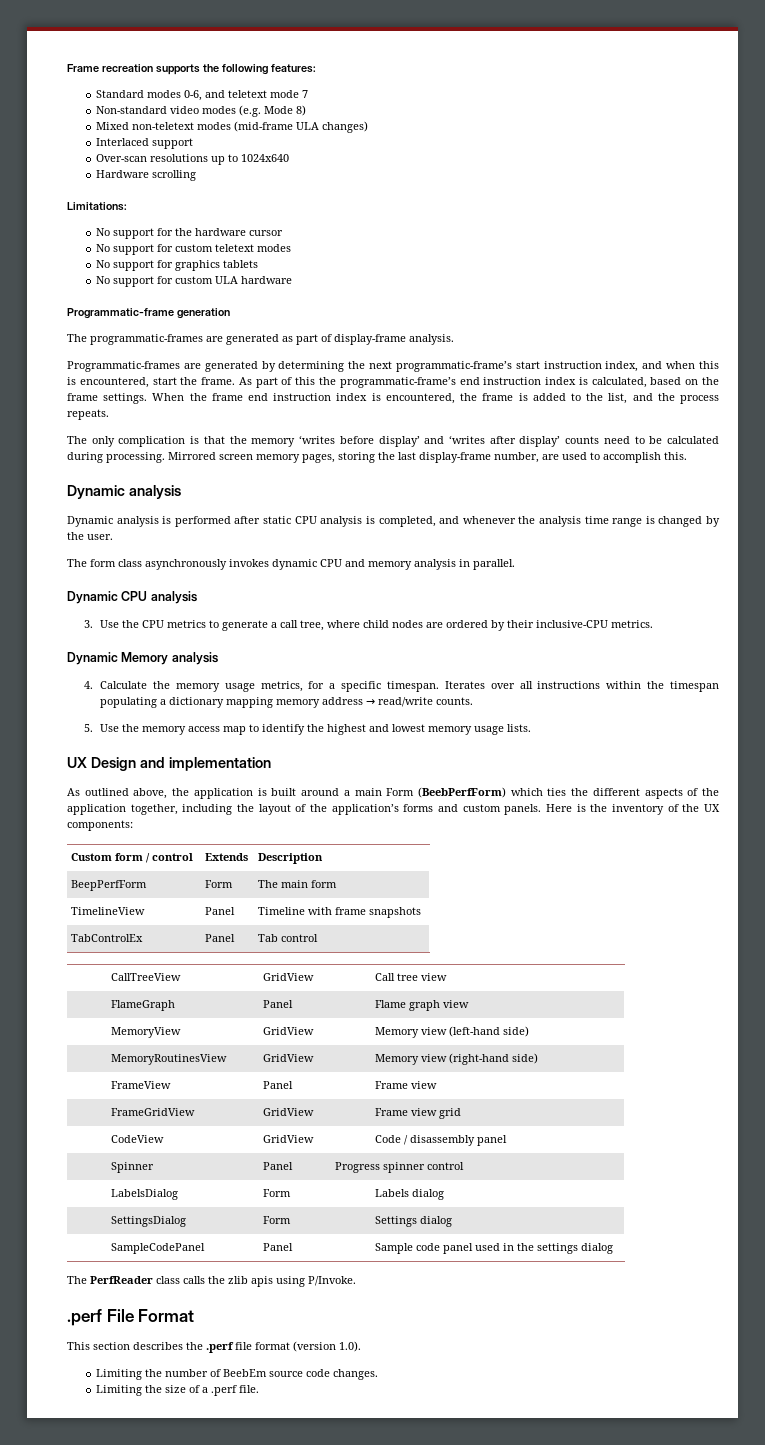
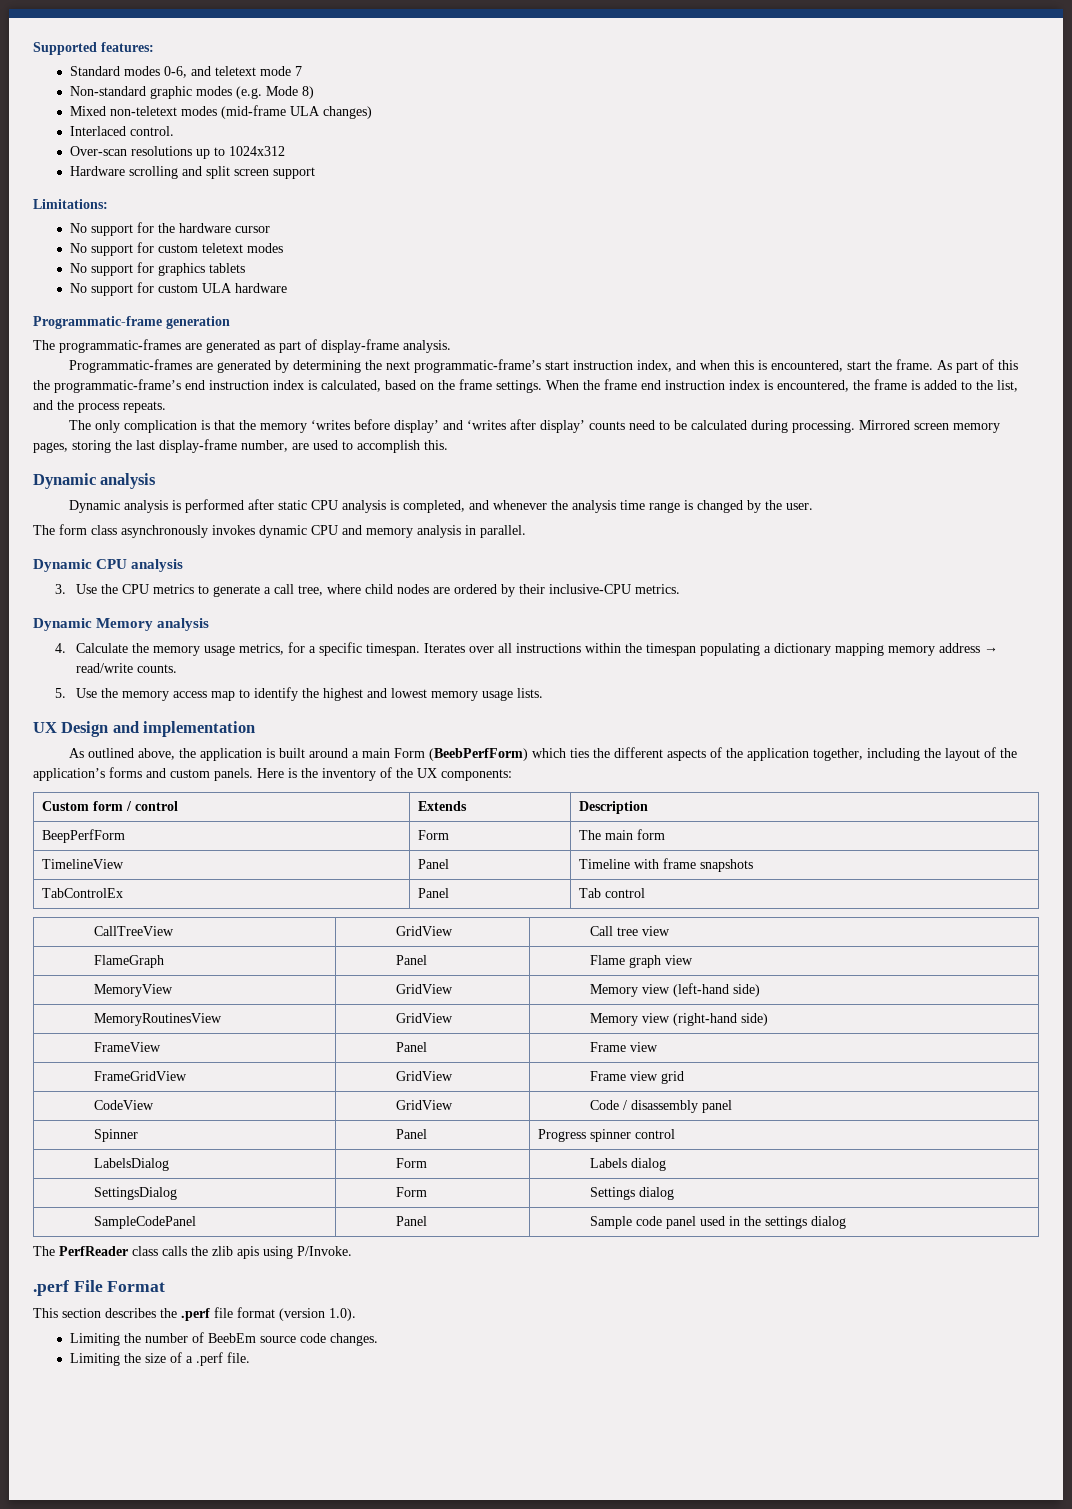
[67,64,268,75] Frame recreation supports the following -> [33,42,97,55] Supported
[169,106,199,114] video -> [149,86,192,99] graphic
[151,138,193,149] support -> [129,126,174,136] control.
[240,154,289,162] 1024x640 -> [228,146,285,156] 1024x312
(196, 175) none -> [181,166,315,179] and split screen support

